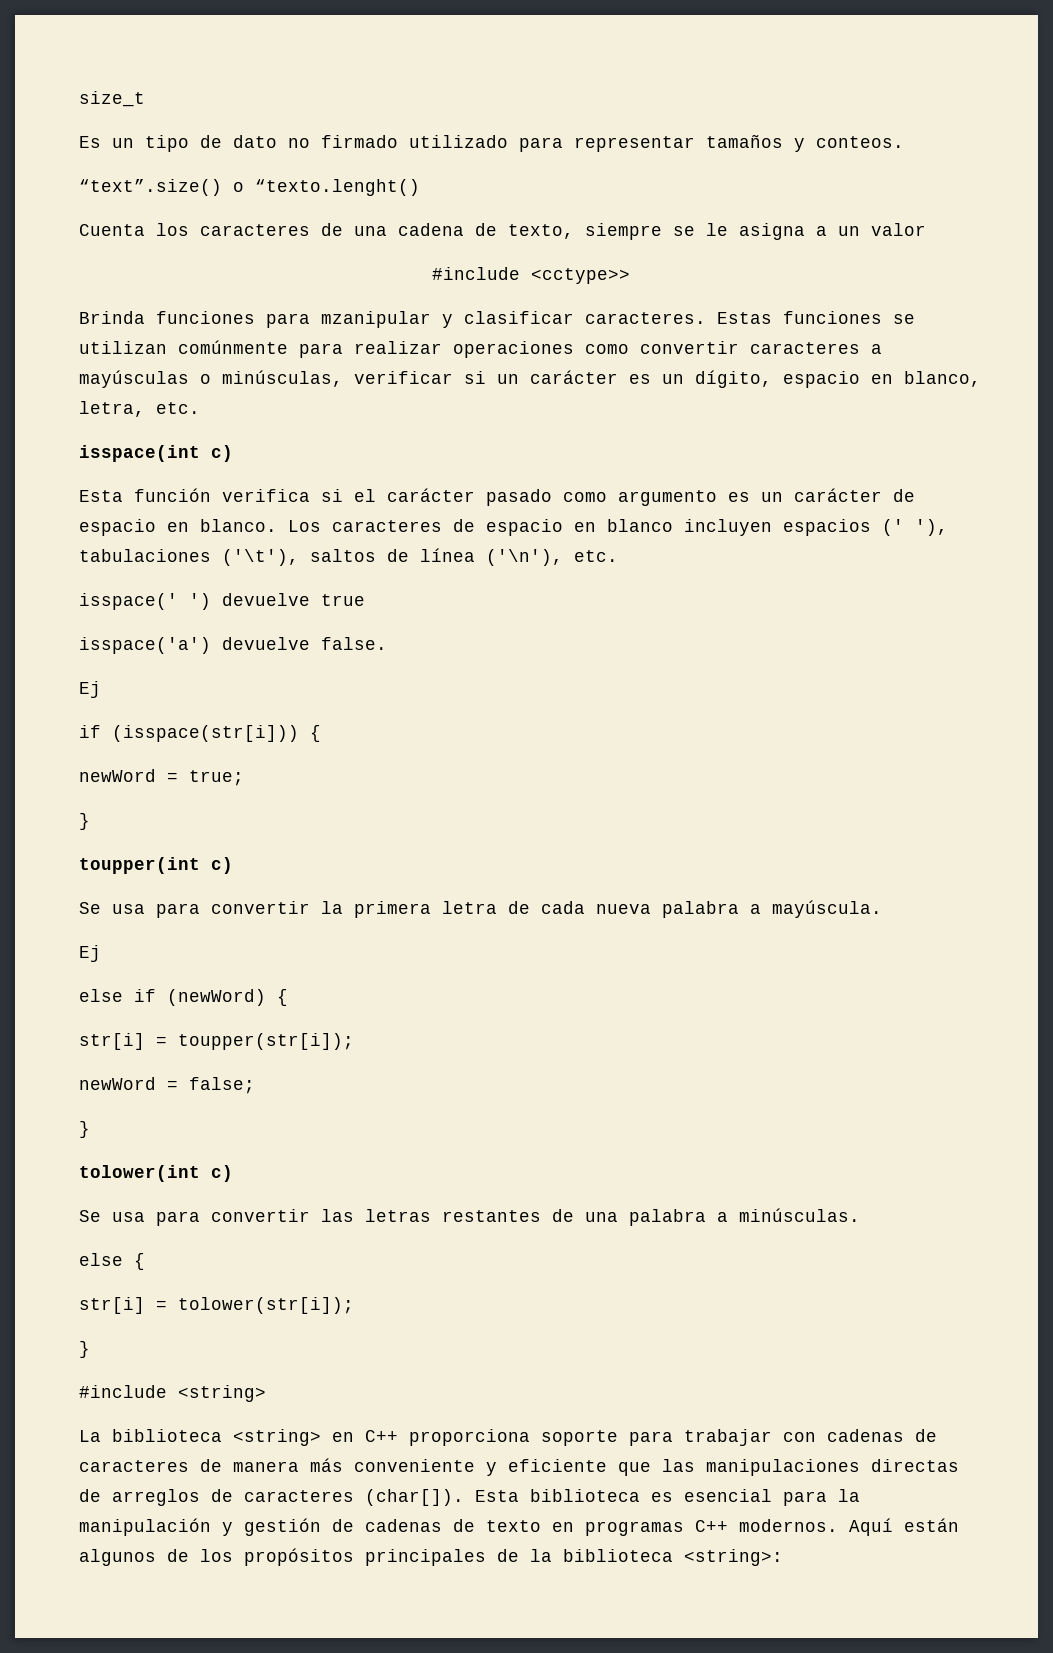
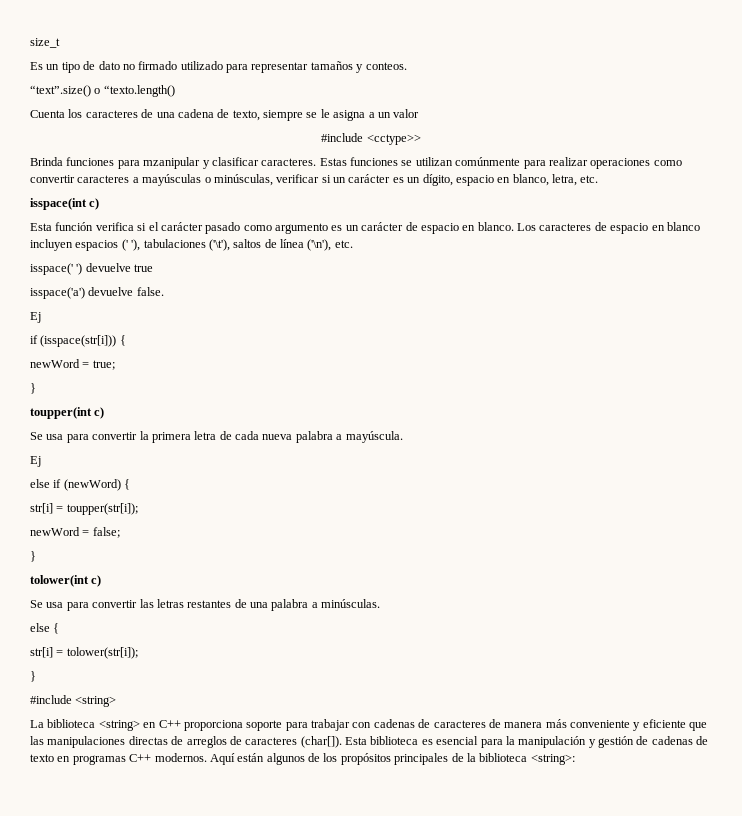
[255,179,420,196] “texto.lenght() -> [103,85,175,97] “texto.length()

